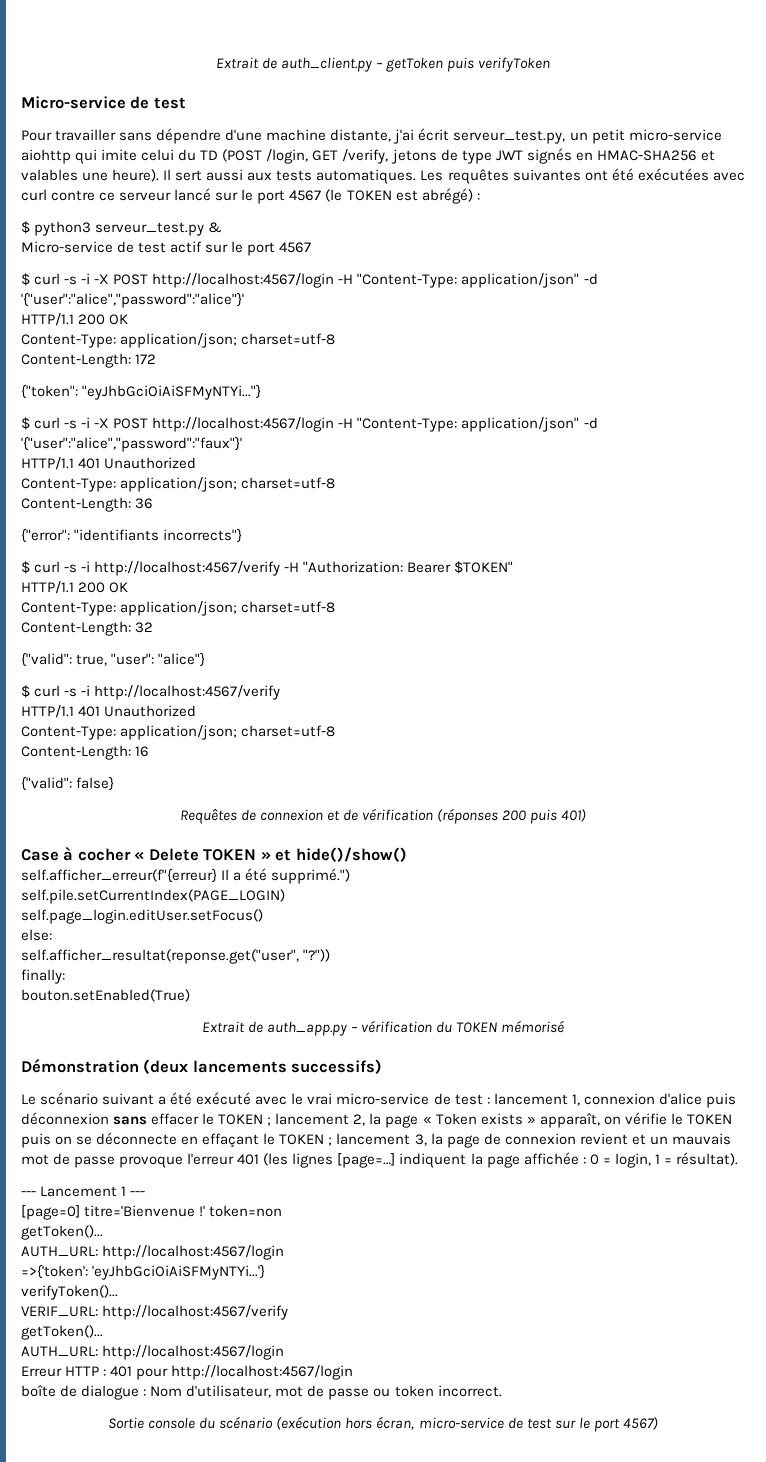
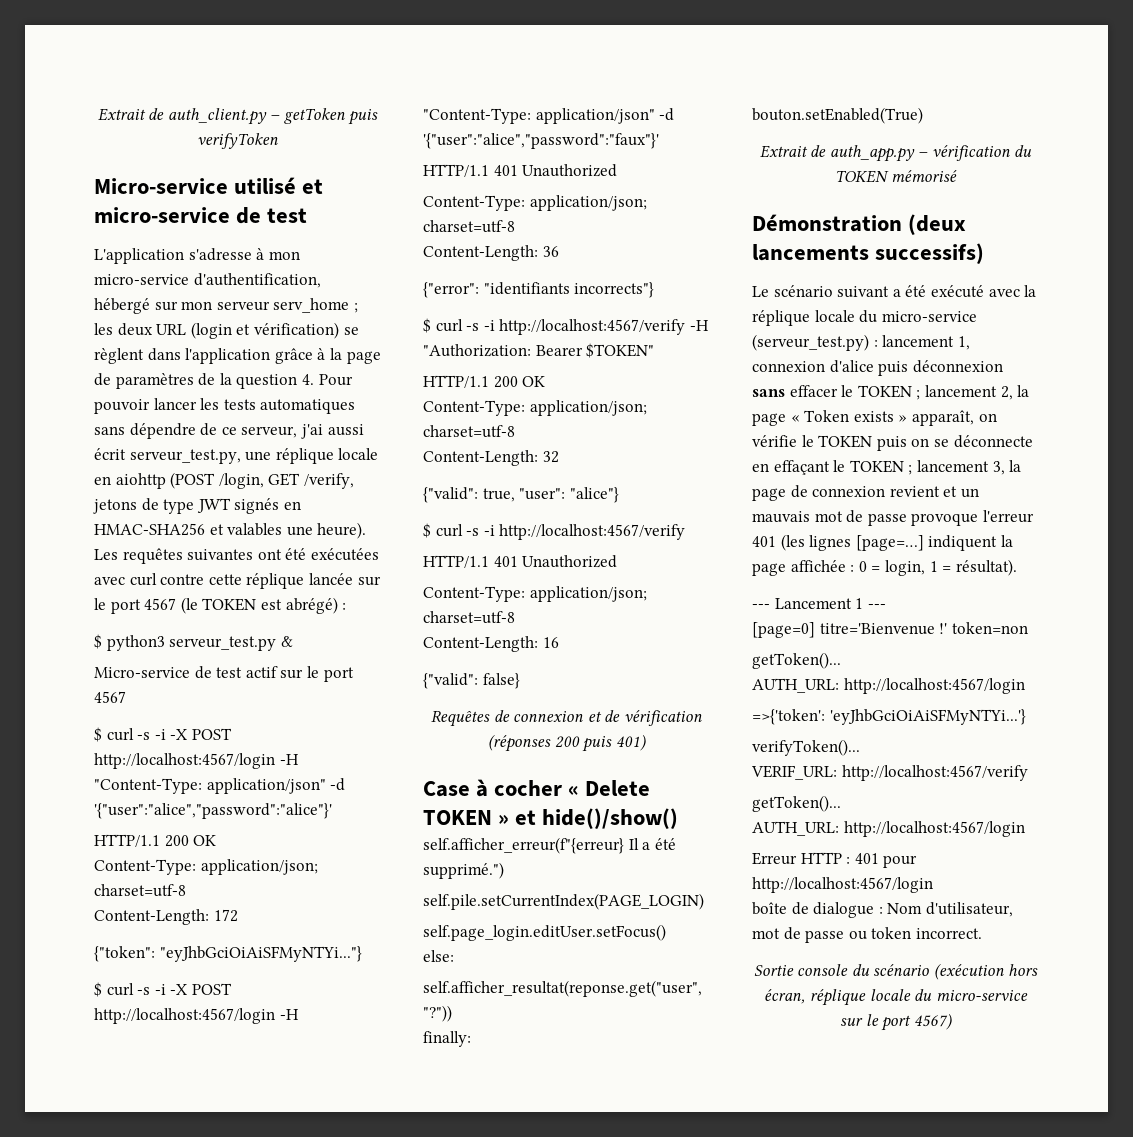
(126, 102) none -> [234,177,324,194] [94,207,230,223] utilisé et micro-service
[21,128,722,144] [21,149,219,164] Pour travailler sans dépendre d'une machine distante, j'ai écrit serveur_test.py, un petit micro-service aiohttp qui imite celui du TD -> [94,248,300,264] [94,273,321,288] [94,298,358,314] [94,322,359,339] [94,348,381,364] [94,373,353,389] [94,398,356,414] [94,423,364,439] [94,448,379,464] [94,473,166,489] L'application s'adresse à mon micro-service d'authentification, hébergé sur mon serveur serv_home ; les deux URL (login et vérification) se règlent dans l'application grâce à la page de paramètres de la question 4. Pour pouvoir lancer les tests automatiques sans dépendre de ce serveur, j'ai aussi écrit serveur_test.py, une réplique locale en aiohttp
[163,169,417,184] Il sert aussi aux tests automatiques. -> (367, 530) none
[99,188,212,201] ce serveur lancé -> [208,573,353,589] cette réplique lancée
[291,1093,483,1105] le vrai micro-service de test -> [1024,285,1037,297] [752,310,977,326] [752,334,869,351] la réplique locale du micro-service (serveur_test.py)
[418,1417,552,1429] micro-service de test -> [809,989,1028,1006] réplique locale du micro-service

